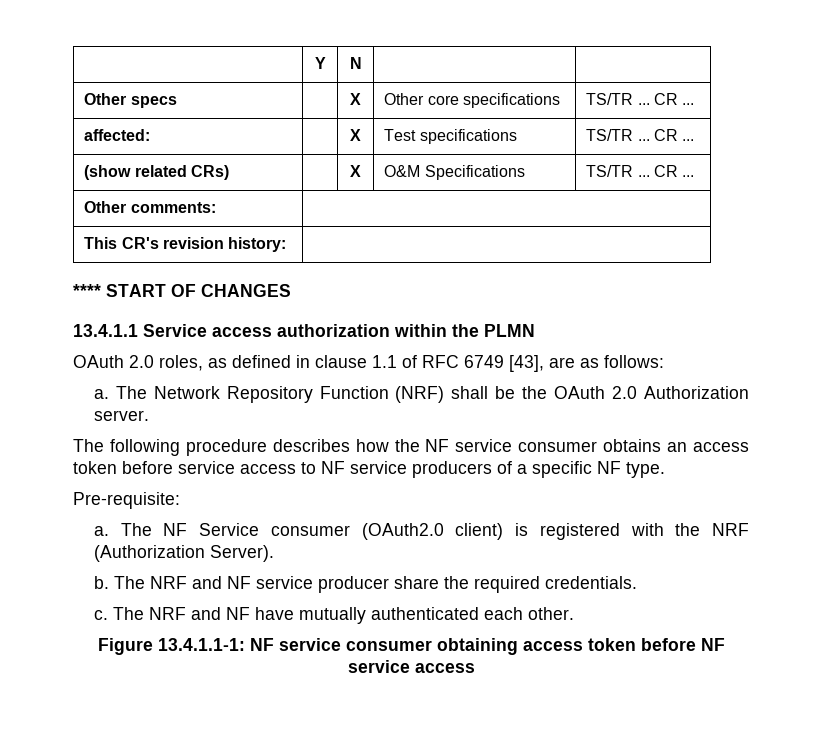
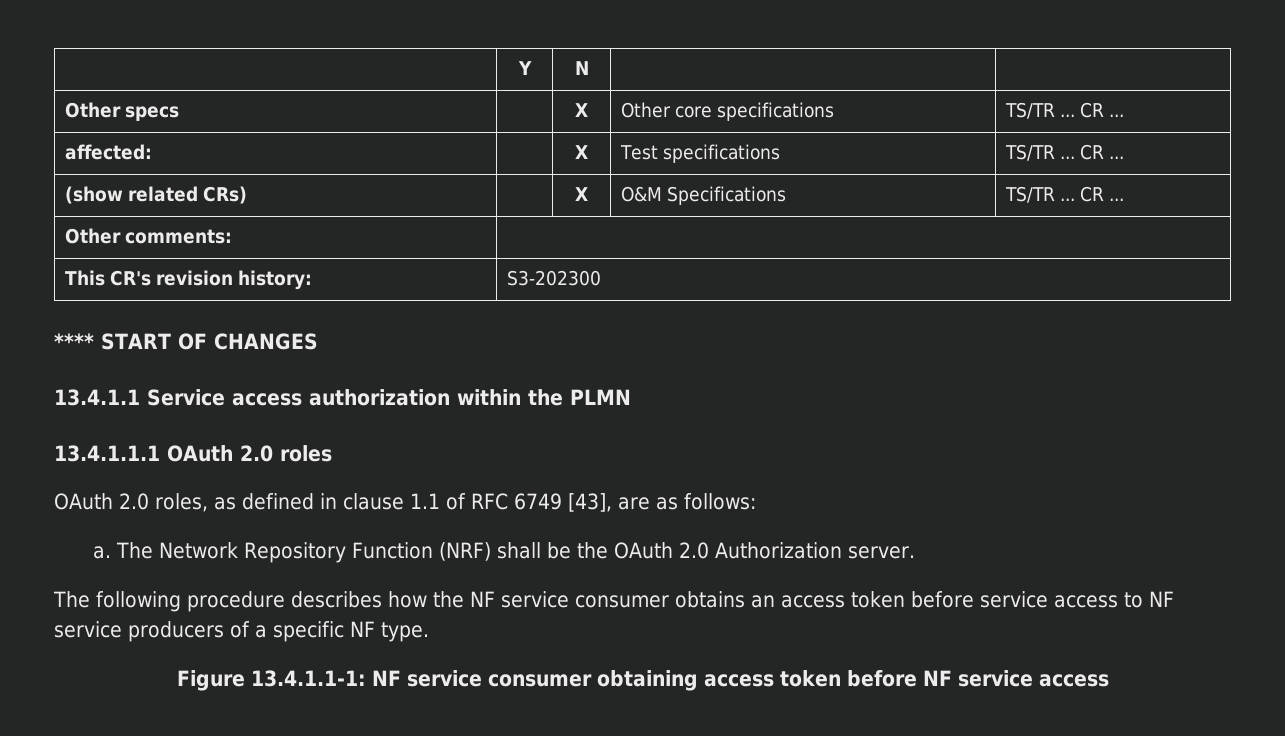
(287, 244) none -> [506,270,601,286] S3-202300
(535, 330) none -> [54,445,332,462] // 13.4.1.1.1 OAuth 2.0 roles
[73,492,180,509] [93,523,750,540] [93,545,274,562] [93,576,637,593] [93,607,574,624] // Pre-requisite: // a. The NF Service consumer (OAuth2.0 client) is registered with the NRF (Authorization Server). // b. The NRF and NF service producer share the required credentials. // c. The NRF and NF have mutually authenticated each other. -> (429, 632) none

